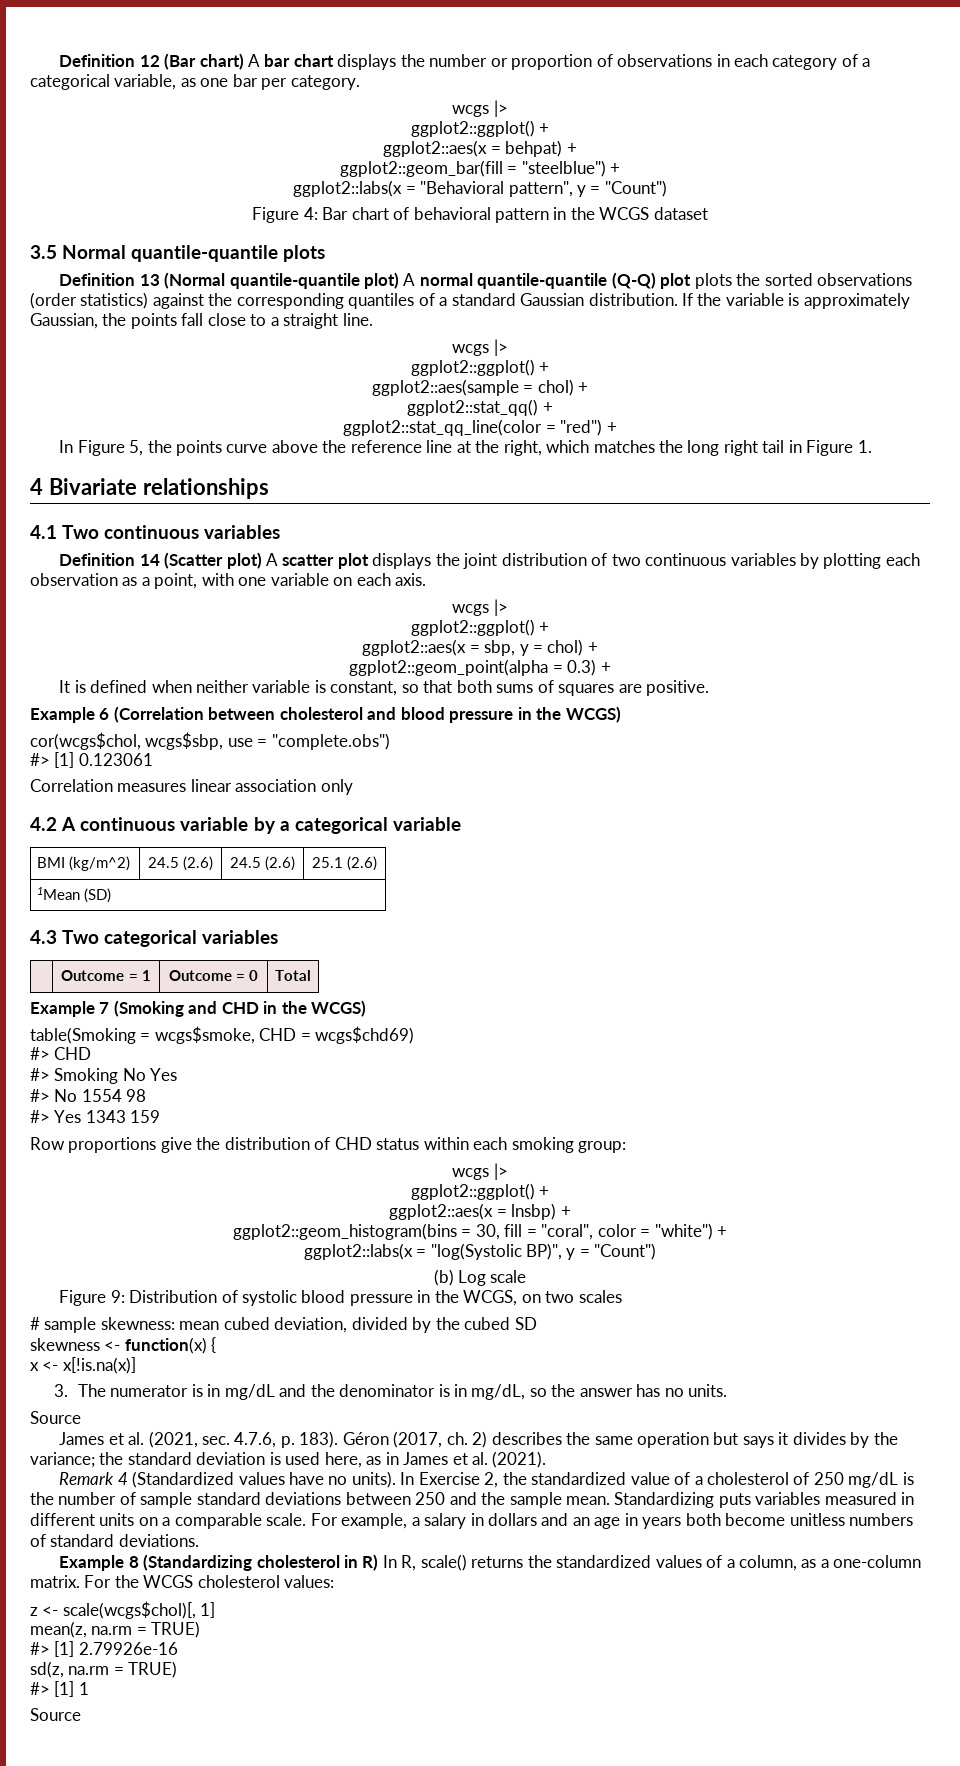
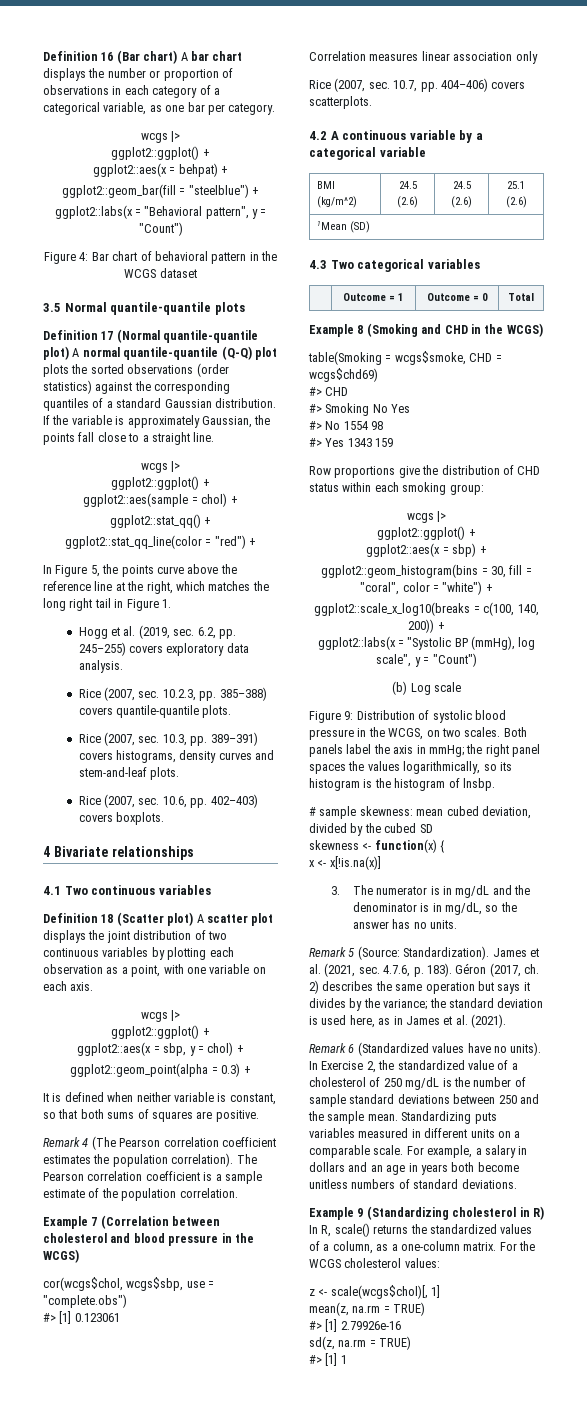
[59,54,160,67] Definition 12 -> [43,51,114,61] Definition 16
[139,274,160,286] 13 -> [101,331,114,340] 17
(872, 446) none -> [78,625,236,639] [78,642,249,656] [78,660,123,673] [78,687,267,701] [78,705,232,718] [78,732,258,746] [78,750,275,763] [78,767,180,780] [78,794,258,808] [78,812,165,825] // Hogg et al. (2019, sec. 6.2, pp. 245–255) covers exploratory data analysis. // Rice (2007, sec. 10.2.3, pp. 385–388) covers quantile-quantile plots. // Rice (2007, sec. 10.3, pp. 389–391) covers histograms, density curves and stem-and-leaf plots. // Rice (2007, sec. 10.6, pp. 402–403) covers boxplots.
[139,554,160,566] 14 -> [101,914,114,923] 18
[30,707,110,723] // Example 6 -> [43,1136,276,1150] [43,1153,257,1167] [43,1171,262,1184] [43,1188,238,1201] [43,1216,98,1229] // Remark 4 (The Pearson correlation coefficient estimates the population correlation). The Pearson correlation coefficient is a sample estimate of the population correlation. // Example 7
(353, 787) none -> [309,78,526,92] [309,96,372,109] // Rice (2007, sec. 10.7, pp. 404–406) covers scatterplots.
[99,1002,110,1014] 7 -> [357,325,364,334] 8
[511,1203,557,1220] lnsbp) -> [452,543,477,557] sbp)
[303,1243,562,1260] ggplot2::labs(x = "log(Systolic BP)", -> [314,602,539,616] [408,619,445,633] [317,636,536,650] [376,654,412,667] ggplot2::scale_x_log10(breaks = c(100, 140, 200)) + // ggplot2::labs(x = "Systolic BP (mmHg), log scale",
[578,1290,622,1303] scales -> [464,727,527,737] [309,744,540,757] [309,761,512,774] [309,778,495,791] scales. Both panels label the axis in mmHg; the right panel spaces the values logarithmically, so its histogram is the histogram of lnsbp.
[30,1411,81,1424] Source // -> [309,946,490,960] Remark 5 (Source: Standardization).
[117,1472,128,1485] 4 -> [348,1044,355,1053] 6
[128,1556,139,1568] 8 -> [357,1208,364,1217] 9
[30,1708,81,1721] // Source -> (347, 1359) none

